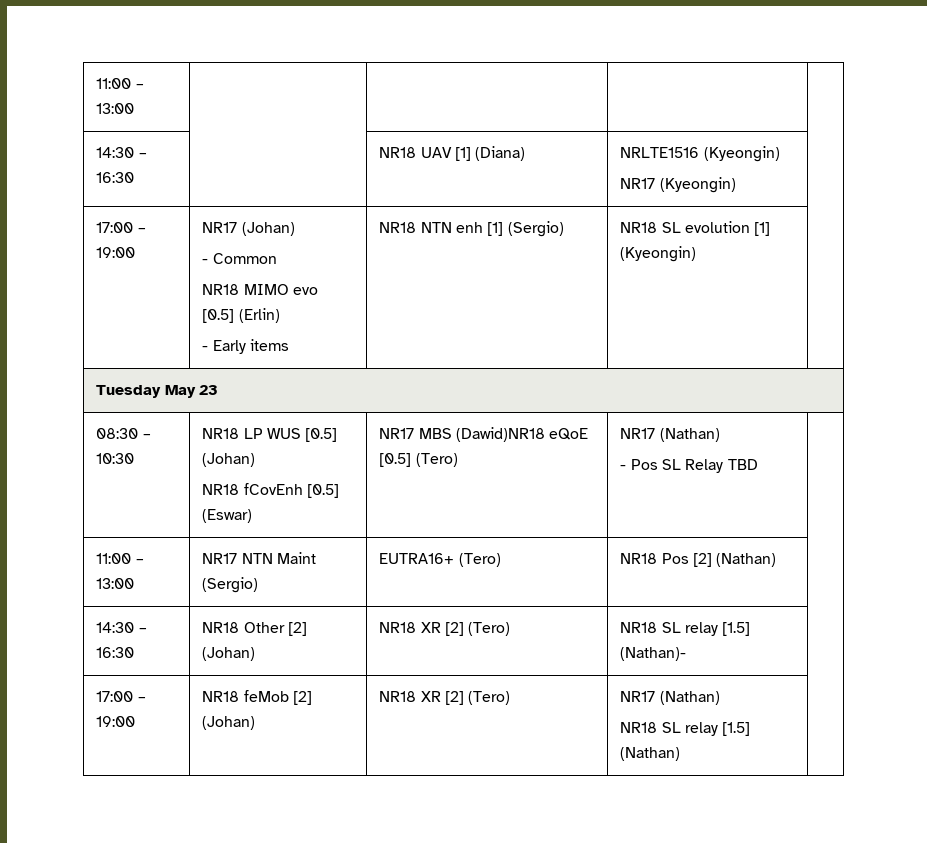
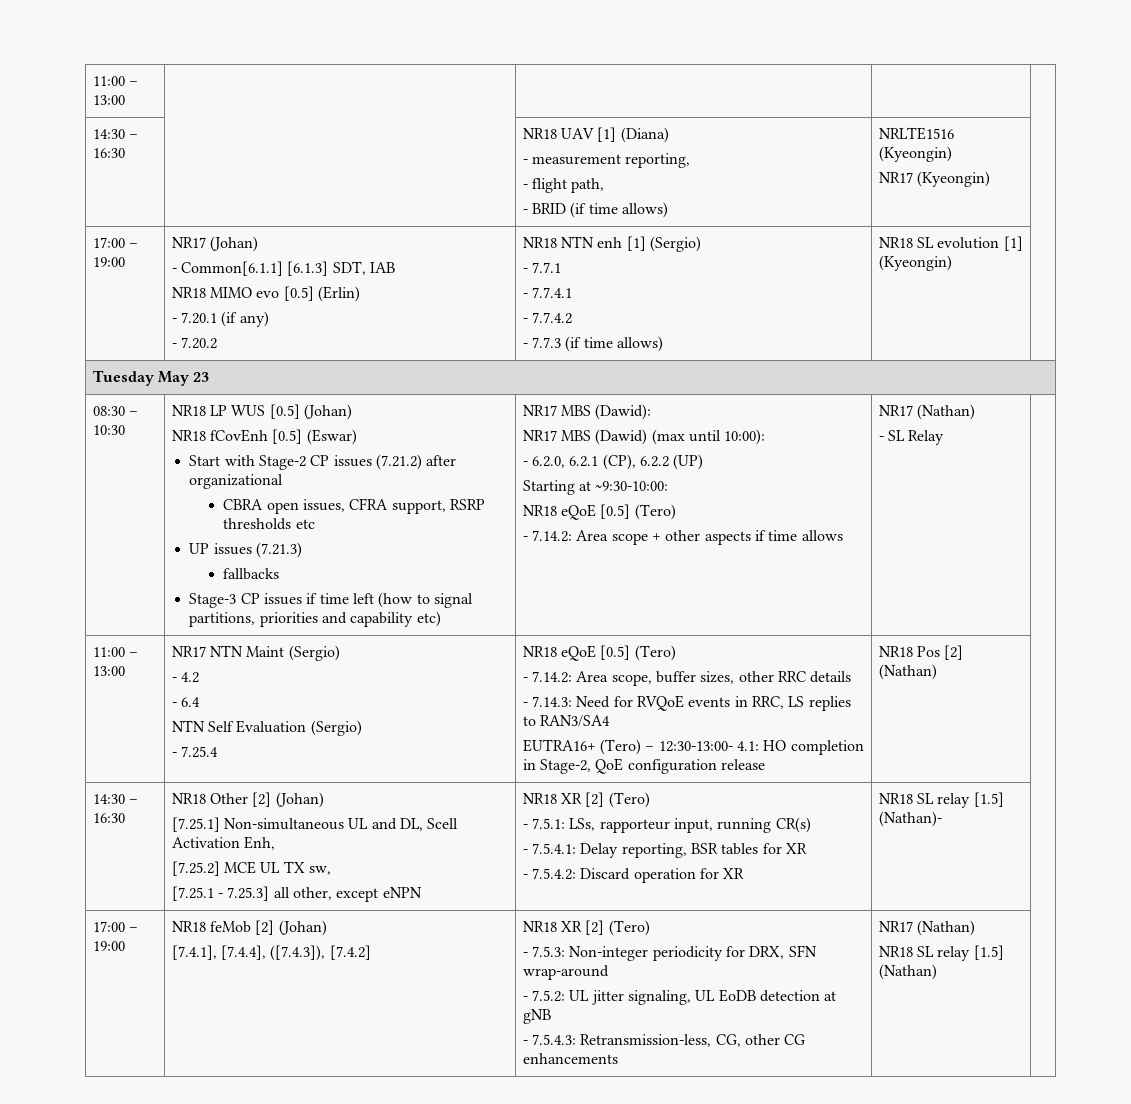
(526, 153) none -> [522,153,691,168] [522,178,605,193] [522,202,669,218] // - measurement reporting, // - flight path, // - BRID (if time allows)
[212,253,277,264] Common -> [181,261,396,276] Common[6.1.1] [6.1.3] SDT, IAB
[212,339,290,354] Early items -> [181,311,269,327] [171,337,218,349] 7.20.1 (if any) // - 7.20.2
(564, 229) none -> [522,262,562,273] [522,287,573,298] [522,312,573,324] [522,336,664,352] // - 7.7.1 // - 7.7.4.1 // - 7.7.4.2 // - 7.7.3 (if time allows)
[379,427,589,442] [379,453,458,467] | NR17 MBS (Dawid)NR18 eQoE [0.5] (Tero) -> [189,454,457,470] [189,474,284,489] [223,498,485,514] [223,518,315,530] [189,542,303,558] [223,568,280,580] [189,592,473,608] [189,611,441,627] [522,404,652,420] [522,429,766,445] [522,454,704,470] [522,480,669,495] [522,504,676,520] [522,530,843,545] // Start with Stage-2 CP issues (7.21.2) after organizational // CBRA open issues, CFRA support, RSRP thresholds etc // UP issues (7.21.3) // fallbacks // Stage-3 CP issues if time left (how to signal partitions, priorities and capability etc) | NR17 MBS (Dawid): // NR17 MBS (Dawid) (max until 10:00): // - 6.2.0, 6.2.1 (CP), 6.2.2 (UP) // Starting at ~9:30-10:00: // NR18 eQoE [0.5] (Tero) // - 7.14.2: Area scope + other aspects if time allows
[630,459,658,470] Pos -> (884, 438) none
[727,459,758,470] TBD -> (945, 437) none
[379,553,501,567] | EUTRA16+ (Tero) -> [171,672,200,683] [171,697,201,707] [171,720,362,736] [171,746,219,758] [522,645,676,661] [522,671,852,686] [522,695,851,711] [522,715,611,727] [522,739,864,755] [522,758,766,774] // - 4.2 // - 6.4 // NTN Self Evaluation (Sergio) // - 7.25.4 | NR18 eQoE [0.5] (Tero) // - 7.14.2: Area scope, buffer sizes, other RRC details // - 7.14.3: Need for RVQoE events in RRC, LS replies to RAN3/SA4 // EUTRA16+ (Tero) – 12:30-13:00- 4.1: HO completion in Stage-2, QoE configuration release
[379,622,511,636] | NR18 XR [2] (Tero) -> [171,817,459,832] [171,836,276,850] [171,861,332,876] [171,886,422,902] [522,792,650,808] [522,817,811,833] [522,843,808,858] [522,868,745,883] // [7.25.1] Non-simultaneous UL and DL, Scell Activation Enh, // [7.25.2] MCE UL TX sw, // [7.25.1 - 7.25.3] all other, except eNPN | NR18 XR [2] (Tero) // - 7.5.1: LSs, rapporteur input, running CR(s) // - 7.5.4.1: Delay reporting, BSR tables for XR // - 7.5.4.2: Discard operation for XR
[379,691,511,705] | NR18 XR [2] (Tero) -> [171,945,371,961] [522,920,650,936] [522,945,817,961] [522,965,609,980] [522,989,837,1005] [522,1009,551,1024] [522,1034,806,1047] [522,1053,618,1064] // [7.4.1], [7.4.4], ([7.4.3]), [7.4.2] | NR18 XR [2] (Tero) // - 7.5.3: Non-integer periodicity for DRX, SFN wrap-around // - 7.5.2: UL jitter signaling, UL EoDB detection at gNB // - 7.5.4.3: Retransmission-less, CG, other CG enhancements

